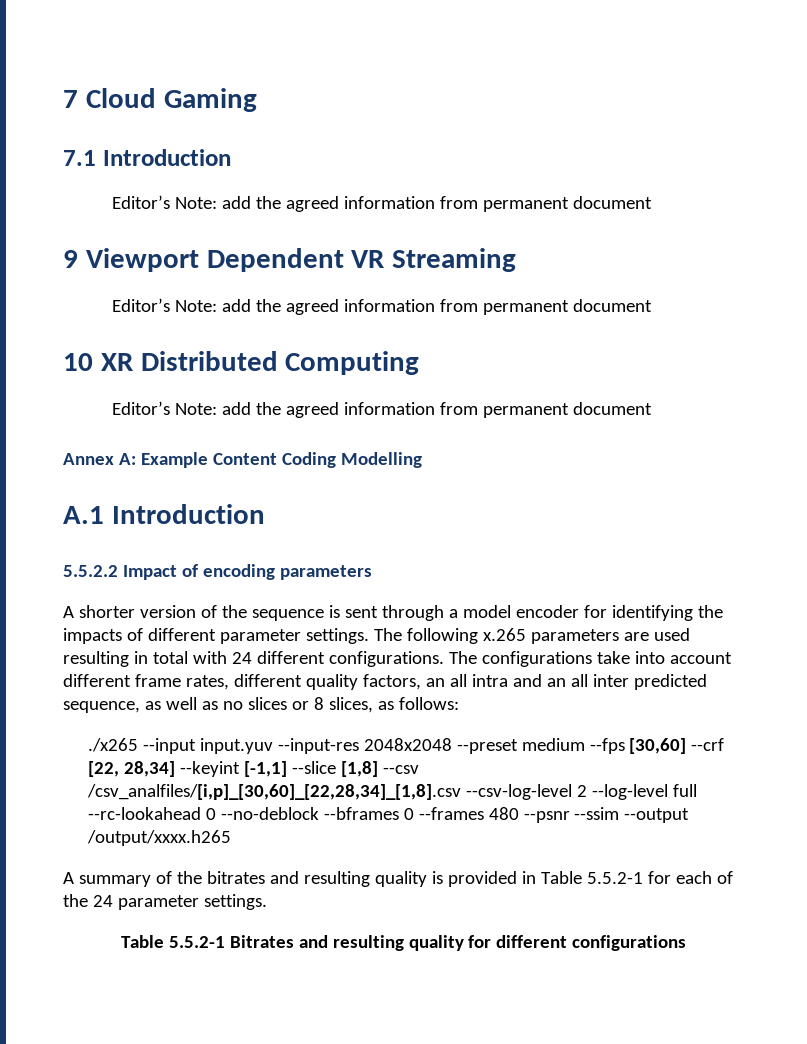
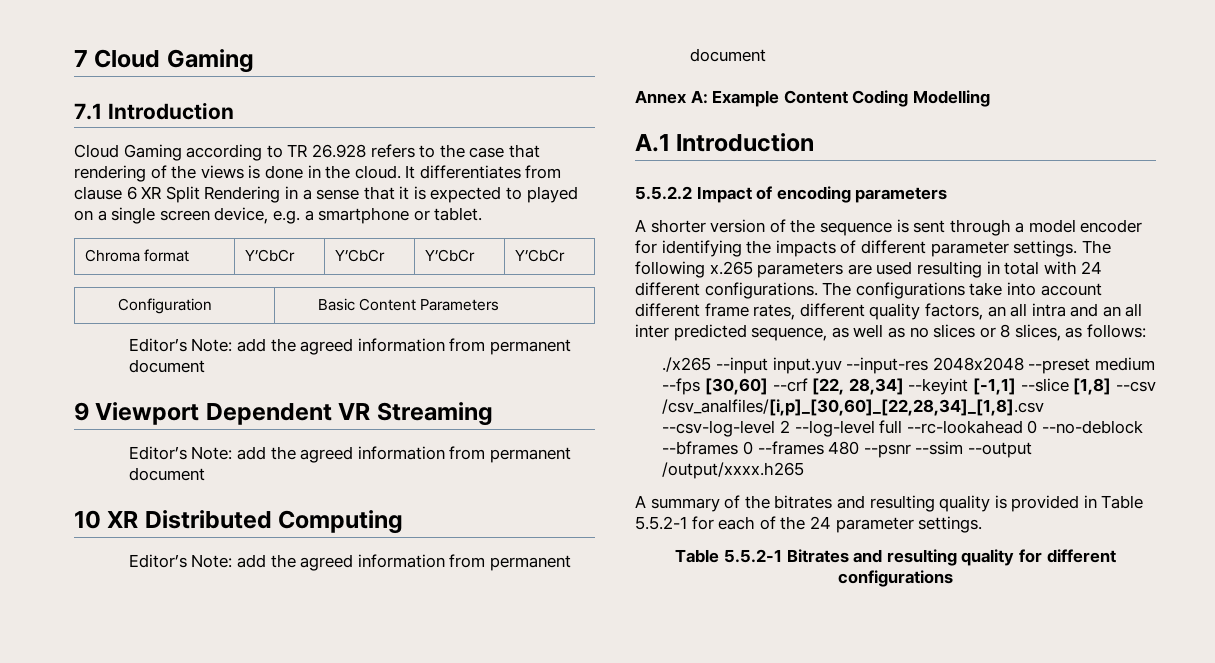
(231, 157) none -> [74,144,540,161] [74,165,562,182] [74,186,578,203] [74,207,483,224] [85,249,190,262] [245,249,296,262] [335,249,386,262] [425,249,476,262] [515,249,566,262] [118,298,213,314] [318,298,500,311] // Cloud Gaming according to TR 26.928 refers to the case that rendering of the views is done in the cloud. It differentiates from clause 6 XR Split Rendering in a sense that it is expected to played on a single screen device, e.g. a smartphone or tablet. // Chroma format | Y’CbCr | Y’CbCr | Y’CbCr | Y’CbCr // Configuration | Basic Content Parameters

